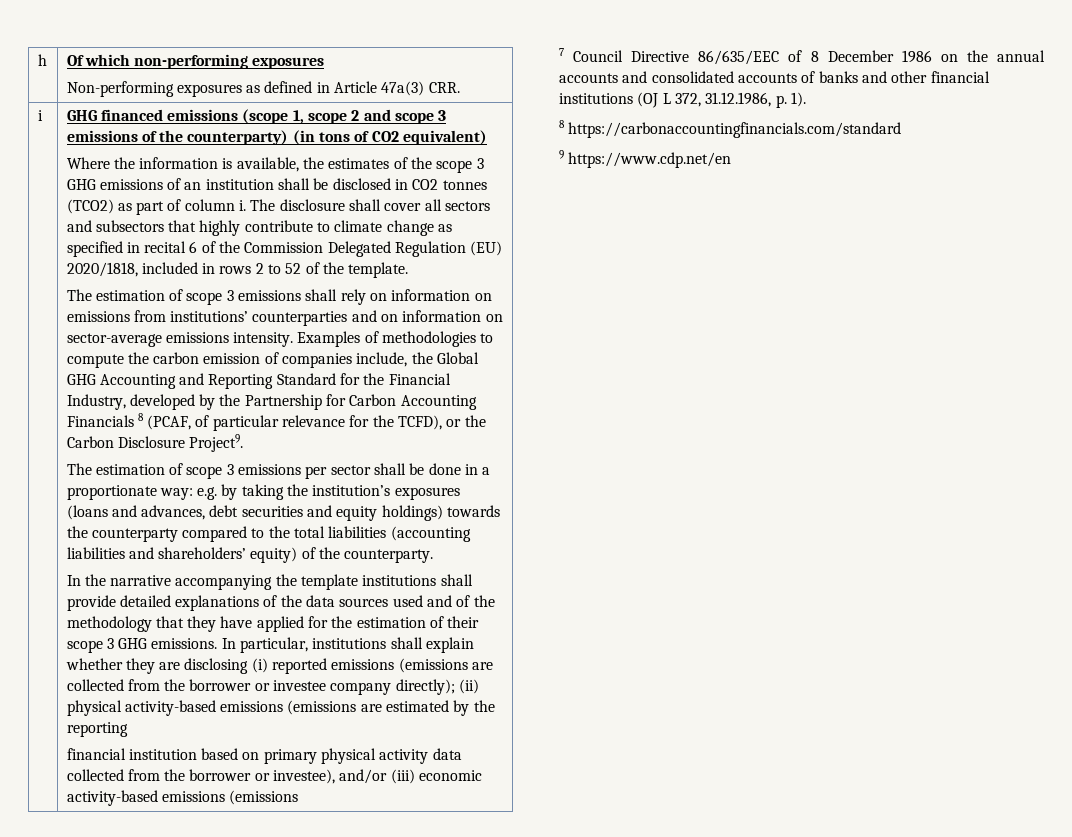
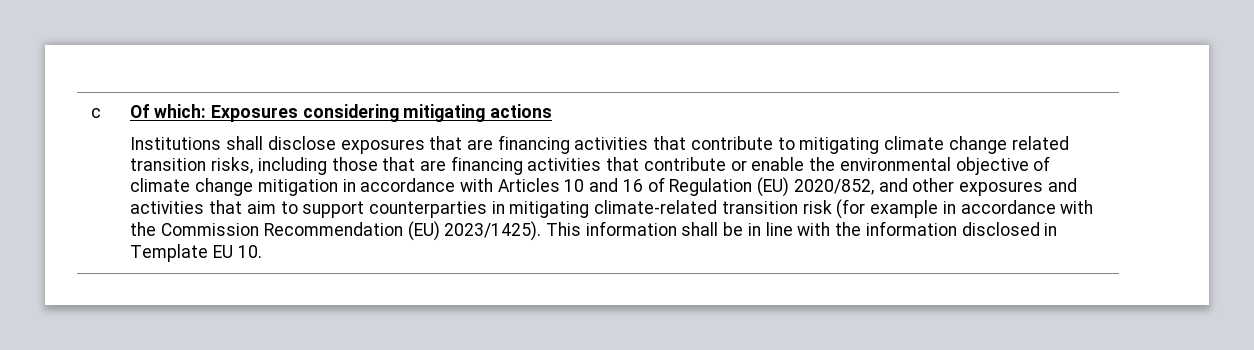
[37,54,47,66] h -> [91,108,102,118] c
[84,54,325,69] [66,81,460,97] [37,110,43,121] [66,109,447,124] [66,130,488,145] [66,157,484,173] [66,178,487,190] [66,199,491,215] [66,220,453,236] [66,241,503,257] [66,262,409,278] [66,289,492,305] [66,310,503,326] [66,331,494,347] [66,352,480,368] [66,373,451,389] [66,394,477,410] [66,413,486,431] [66,434,244,452] [66,463,491,479] [66,484,460,500] [66,505,501,521] [66,526,471,542] [66,547,434,563] [66,574,473,590] [66,595,495,611] [66,616,480,632] [66,637,475,653] [65,658,494,674] [66,679,480,695] [66,700,495,716] [66,722,128,737] [66,748,462,764] [66,769,483,784] [66,790,299,806] [559,48,1045,65] [559,71,990,83] [559,92,806,108] [559,120,902,138] [559,150,732,168] which non-performing exposures // Non-performing exposures as defined in Article 47a(3) CRR. // i | GHG financed emissions (scope 1, scope 2 and scope 3 emissions of the counterparty) (in tons of CO2 equivalent) // Where the information is available, the estimates of the scope 3 GHG emissions of an institution shall be disclosed in CO2 tonnes (TCO2) as part of column i. The disclosure shall cover all sectors and subsectors that highly contribute to climate change as specified in recital 6 of the Commission Delegated Regulation (EU) 2020/1818, included in rows 2 to 52 of the template. // The estimation of scope 3 emissions shall rely on information on emissions from institutions’ counterparties and on information on sector-average emissions intensity. Examples of methodologies to compute the carbon emission of companies include, the Global GHG Accounting and Reporting Standard for the Financial Industry, developed by the Partnership for Carbon Accounting Financials 8 (PCAF, of particular relevance for the TCFD), or the Carbon Disclosure Project9. // The estimation of scope 3 emissions per sector shall be done in a proportionate way: e.g. by taking the institution’s exposures (loans and advances, debt securities and equity holdings) towards the counterparty compared to the total liabilities (accounting liabilities and shareholders’ equity) of the counterparty. // In the narrative accompanying the template institutions shall provide detailed explanations of the data sources used and of the methodology that they have applied for the estimation of their scope 3 GHG emissions. In particular, institutions shall explain whether they are disclosing (i) reported emissions (emissions are collected from the borrower or investee company directly); (ii) physical activity-based emissions (emissions are estimated by the reporting // financial institution based on primary physical activity data collected from the borrower or investee), and/or (iii) economic activity-based emissions (emissions // 7 Council Directive 86/635/EEC of 8 December 1986 on the annual accounts and consolidated accounts of banks and other financial institutions (OJ L 372, 31.12.1986, p. 1). // 8 https://carbonaccountingfinancials.com/standard // 9 https://www.cdp.net/en -> [154,104,552,122] [130,135,1069,154] [130,156,1051,175] [130,177,1077,197] [130,199,1094,219] [130,221,1058,241] [130,244,262,262] which: Exposures considering mitigating actions // Institutions shall disclose exposures that are financing activities that contribute to mitigating climate change related transition risks, including those that are financing activities that contribute or enable the environmental objective of climate change mitigation in accordance with Articles 10 and 16 of Regulation (EU) 2020/852, and other exposures and activities that aim to support counterparties in mitigating climate-related transition risk (for example in accordance with the Commission Recommendation (EU) 2023/1425). This information shall be in line with the information disclosed in Template EU 10.

